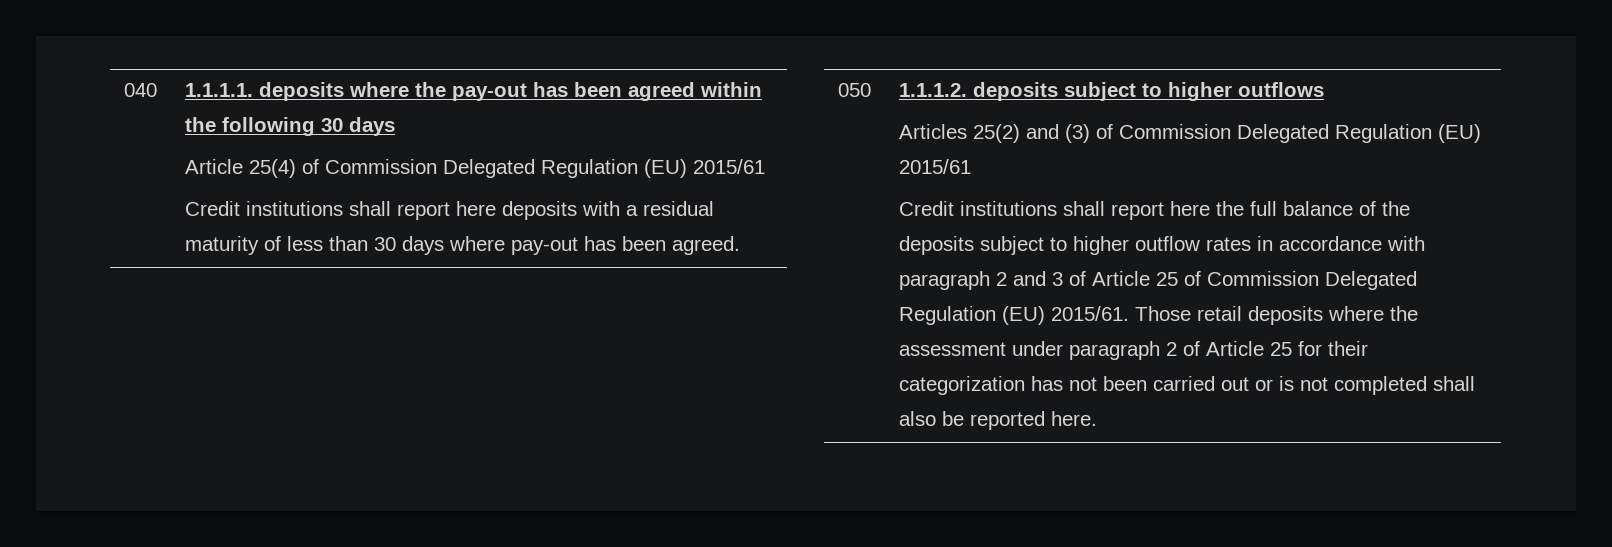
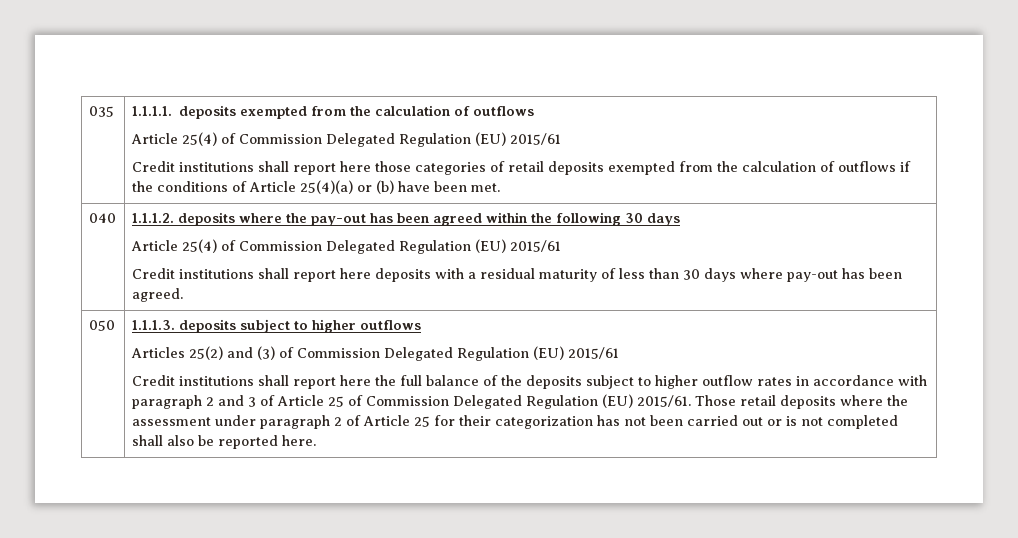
(123, 90) none -> [88,106,114,117] [131,105,535,119] [130,132,561,147] [131,161,911,175] [131,180,500,194] 035 | 1.1.1.1. deposits exempted from the calculation of outflows // Article 25(4) of Commission Delegated Regulation (EU) 2015/61 // Credit institutions shall report here those categories of retail deposits exempted from the calculation of outflows if the conditions of Article 25(4)(a) or (b) have been met. //
[184,83,253,97] 1.1.1.1. -> [131,213,174,223] 1.1.1.2.
[898,83,967,97] 1.1.1.2. -> [131,320,175,330] 1.1.1.3.

